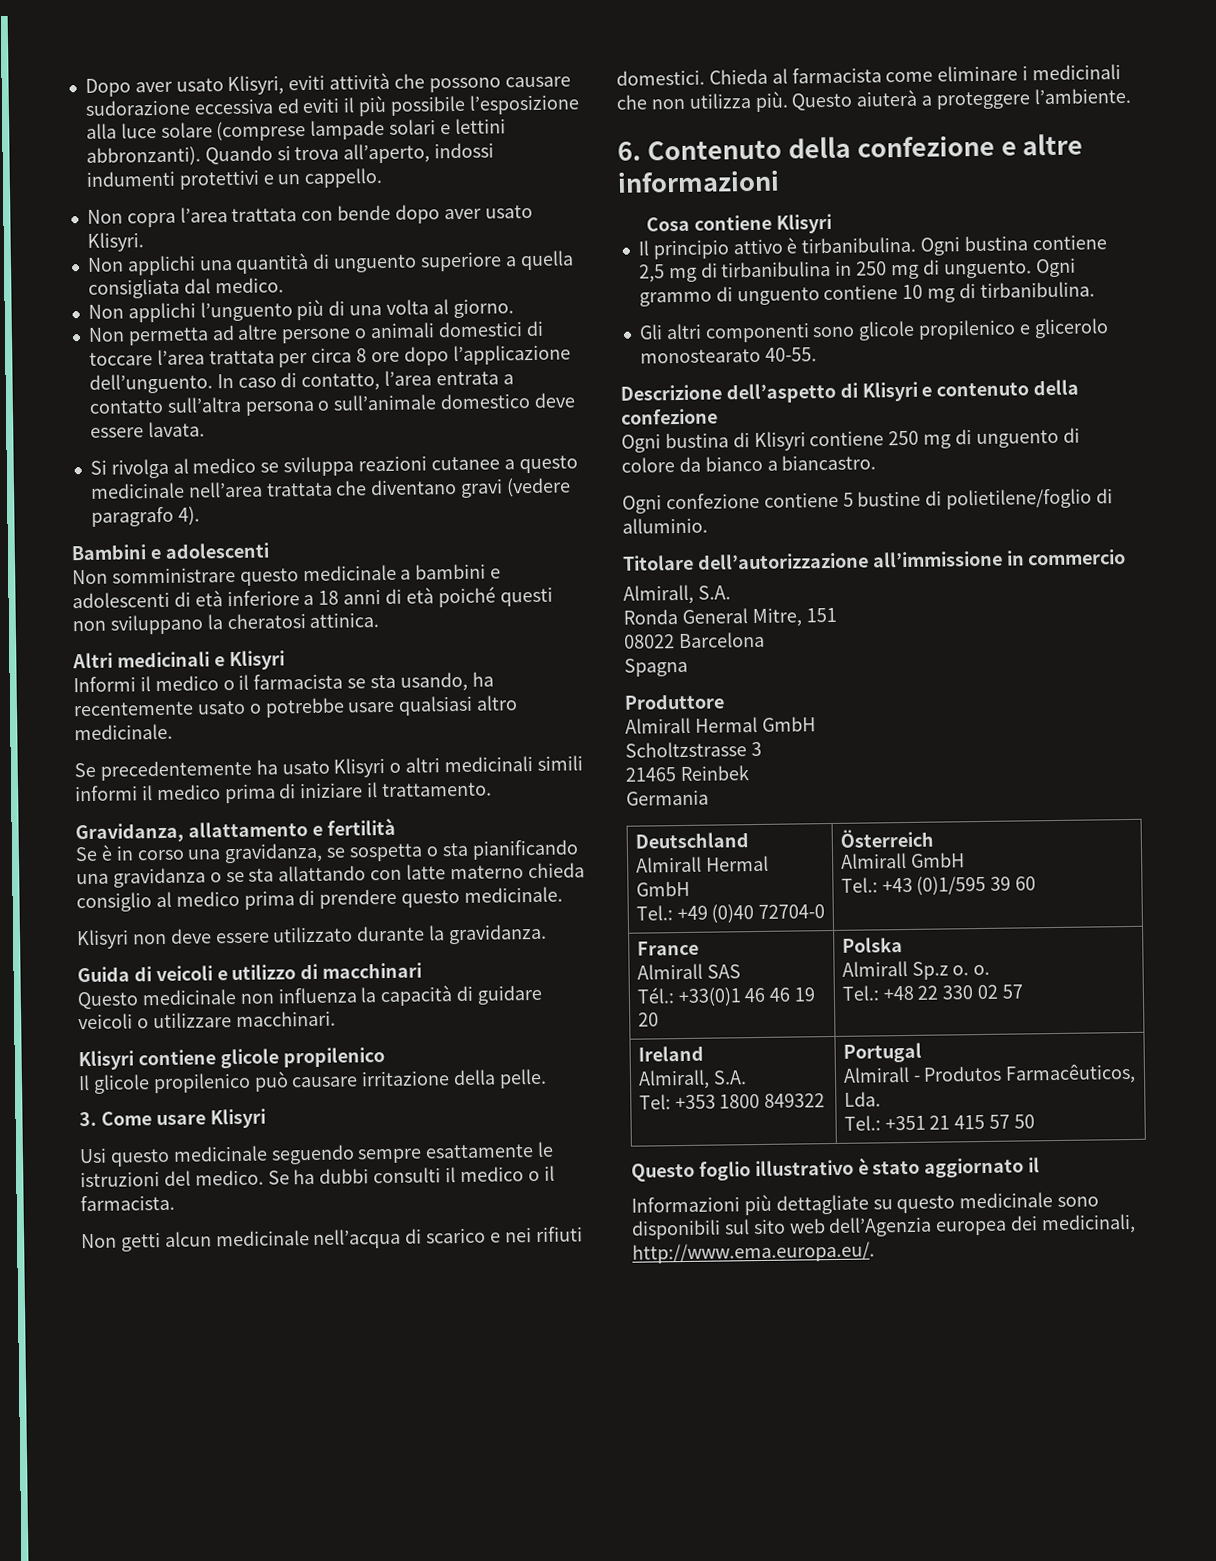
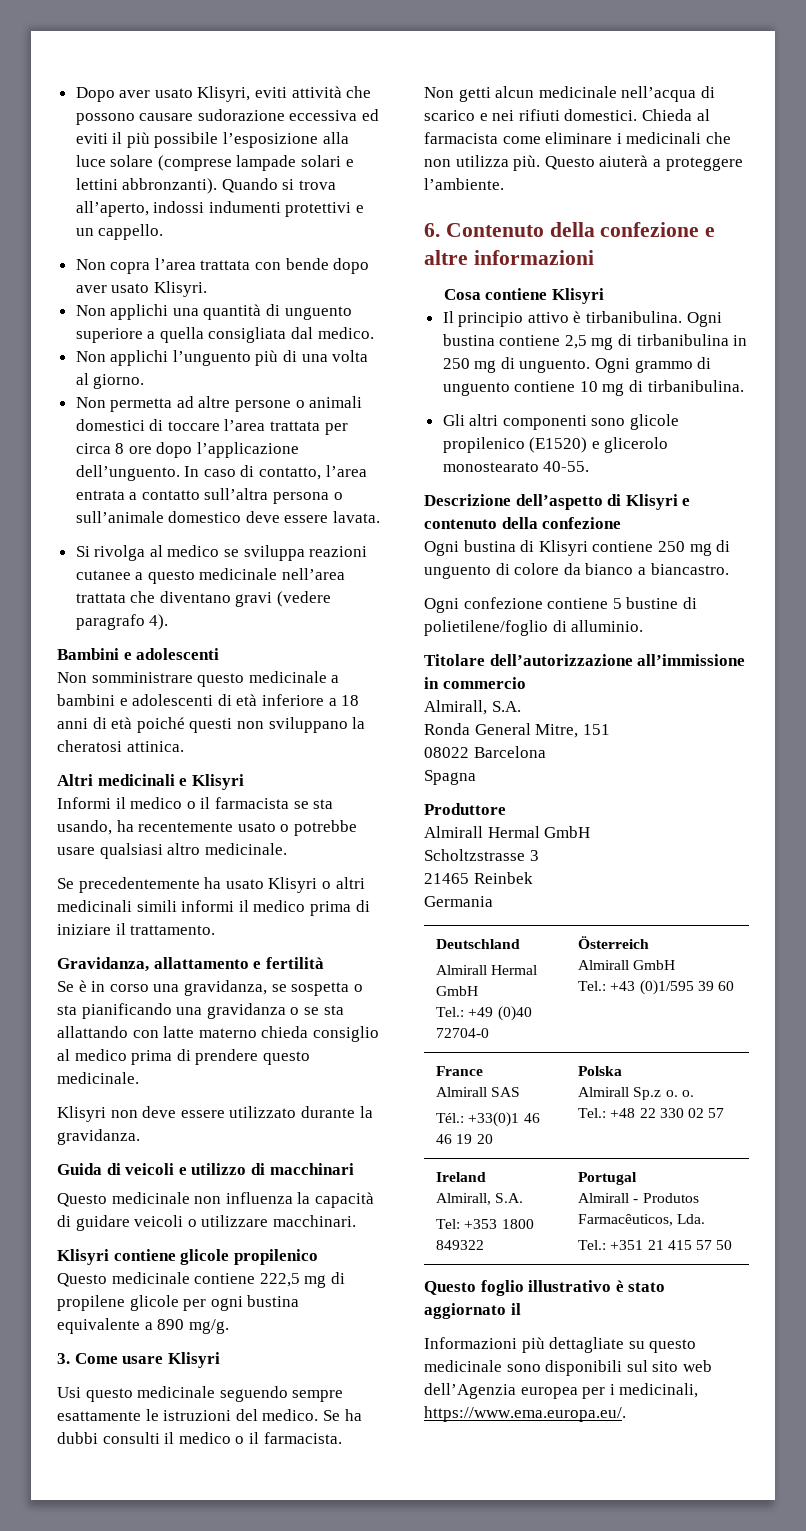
[78,1068,548,1094] Il glicole propilenico può causare irritazione della pelle. -> [57,1272,345,1288] [57,1295,300,1311] [57,1318,229,1334] Questo medicinale contiene 222,5 mg di propilene glicole per ogni bustina equivalente a 890 mg/g.
(1017, 329) none -> [529,437,588,453] (E1520)
[1010,1213,1137,1235] [632,1241,875,1264] dei medicinali, http://www.ema.europa.eu/. -> [582,1383,699,1399] [424,1406,626,1422] per i medicinali, https://www.ema.europa.eu/.

